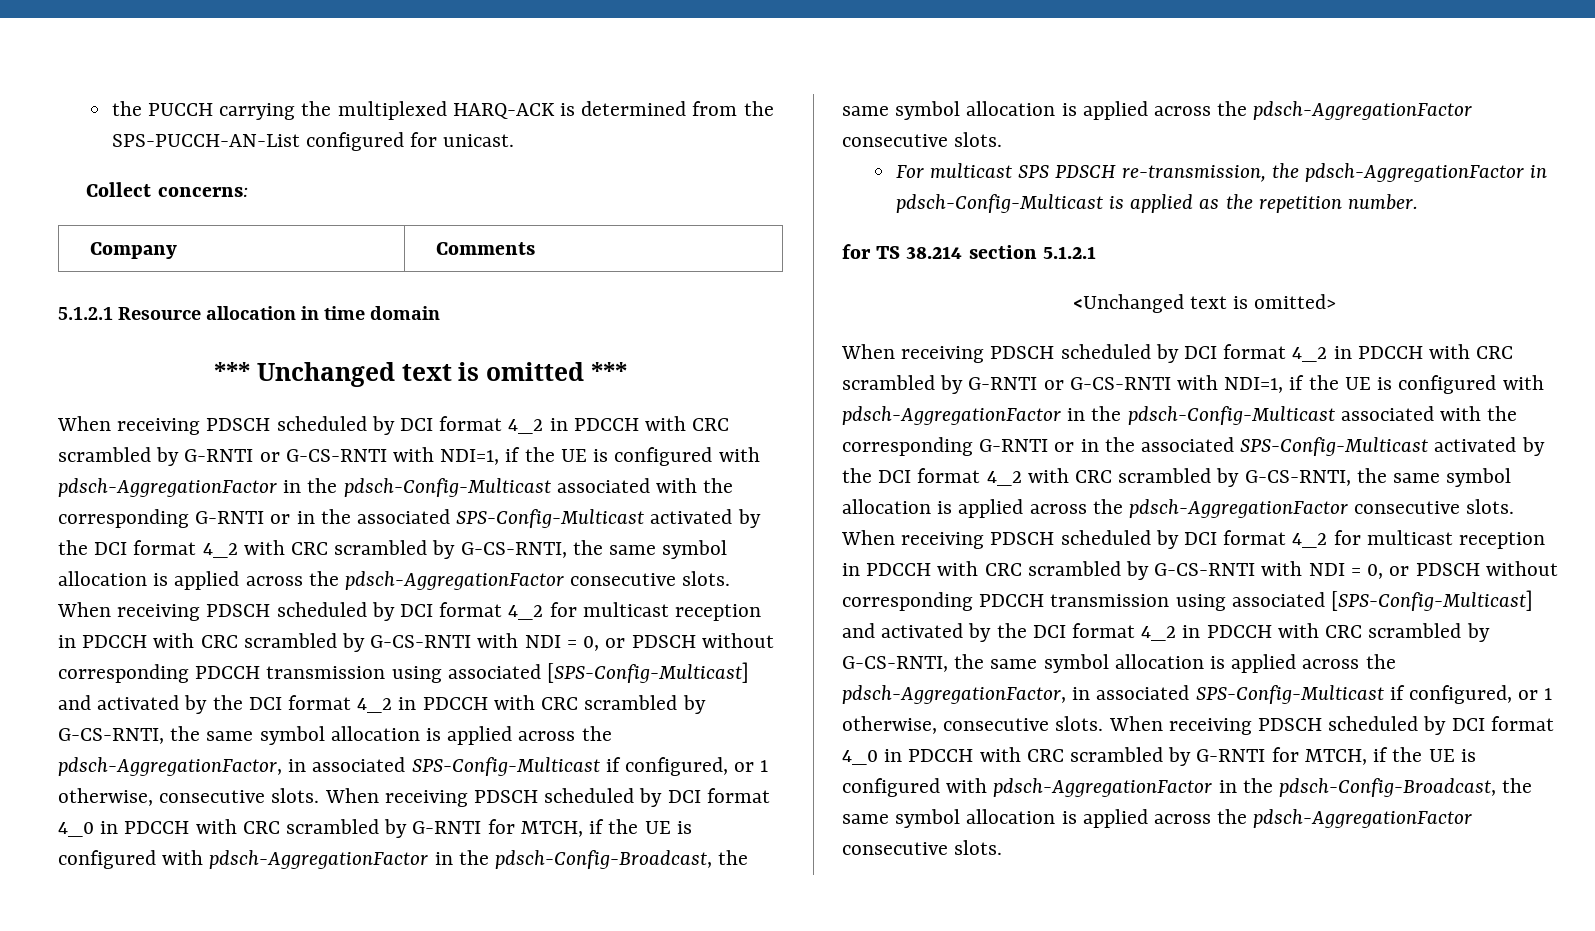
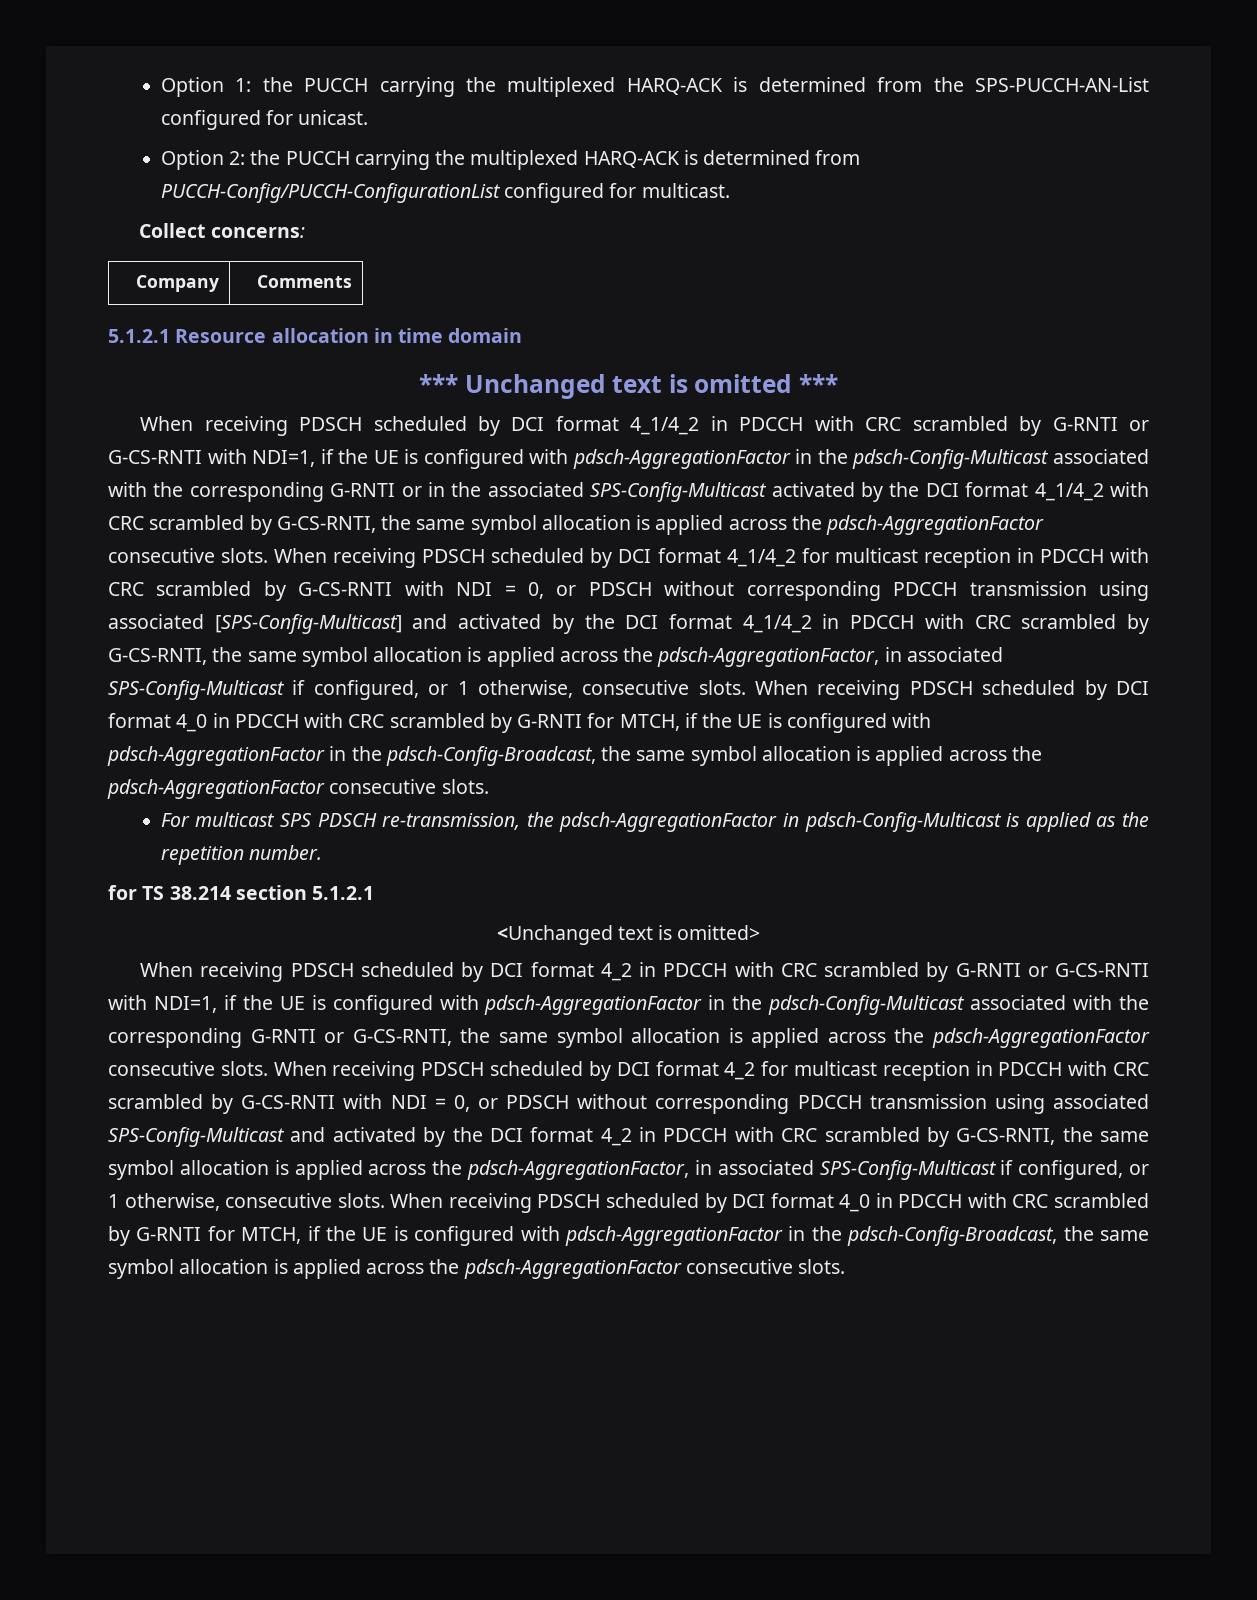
(111, 108) none -> [160,77,252,97] Option 1:
(515, 140) none -> [160,150,861,170] [160,183,730,203] // Option 2: the PUCCH carrying the multiplexed HARQ-ACK is determined from PUCCH-Config/PUCCH-ConfigurationList configured for multicast.
[508,419,544,434] 4_2 -> [630,417,700,435] 4_1/4_2
[202,543,238,558] 4_2 -> [1034,483,1104,501] 4_1/4_2
[508,605,544,620] 4_2 -> [726,549,796,567] 4_1/4_2
[357,698,393,713] 4_2 -> [742,615,812,633] 4_1/4_2
[1080,437,1545,456] [842,468,1240,487] in the associated SPS-Config-Multicast activated by the DCI format 4_2 with CRC scrambled by -> (345, 1037) none
[1331,590,1534,611] [SPS-Config-Multicast] -> [108,1127,285,1147] SPS-Config-Multicast

